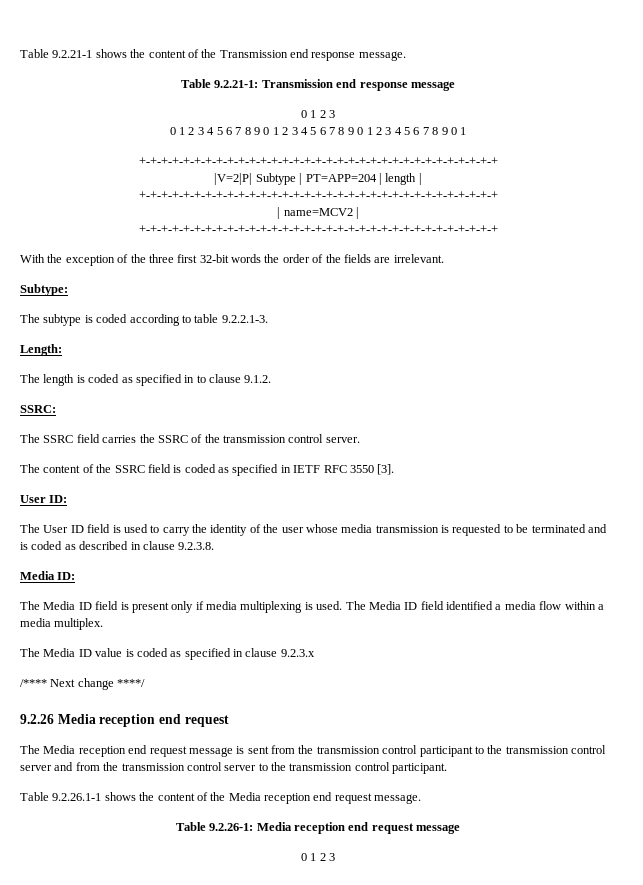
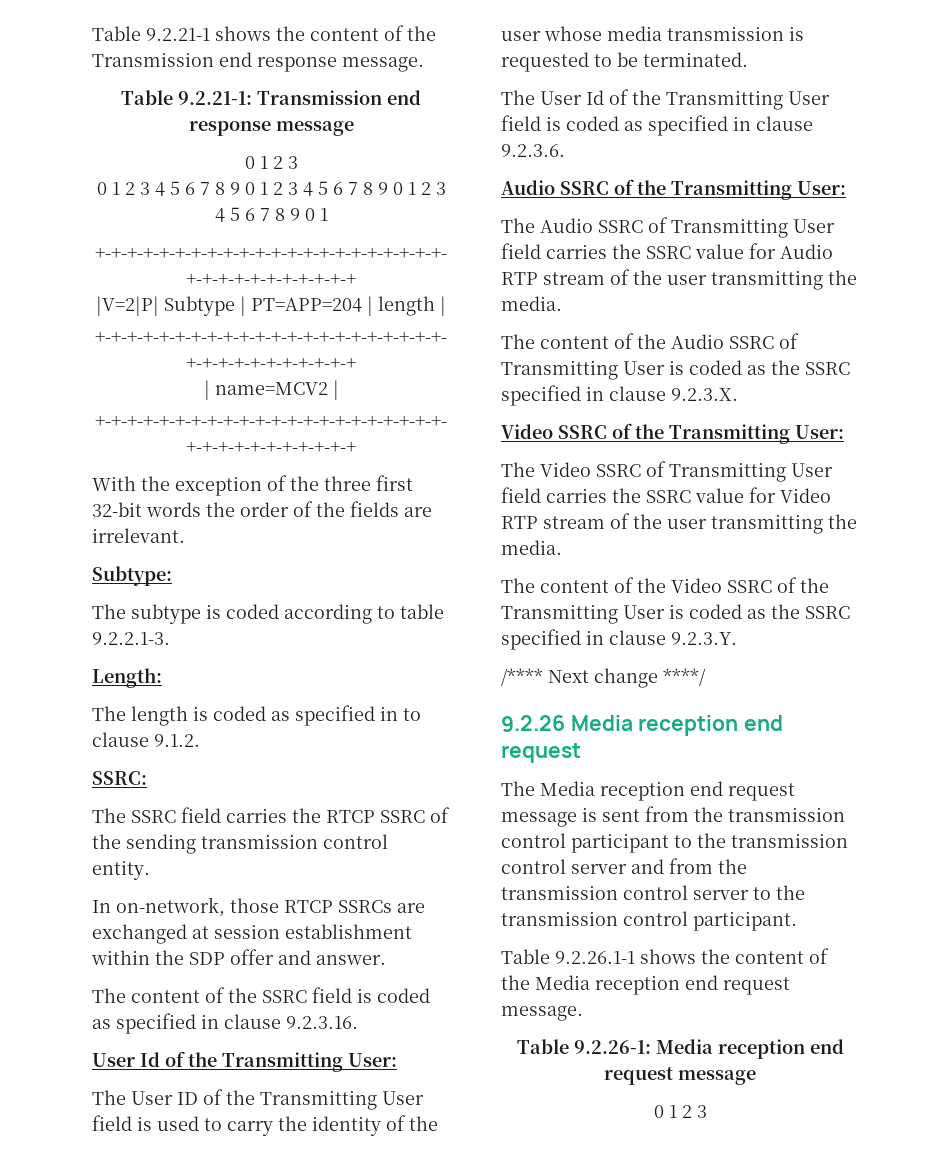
[157,434,360,443] SSRC of the transmission control server. -> [326,807,450,823] [92,834,388,854] [92,860,150,880] [92,897,425,917] [92,924,412,944] [91,949,386,965] RTCP SSRC of the sending transmission control entity. // In on-network, those RTCP SSRCs are exchanged at session establishment within the SDP offer and answer.
[293,464,395,475] [20,495,68,503] IETF RFC 3550 [3]. // User ID: -> [224,1014,358,1029] [92,1051,397,1072] clause 9.2.3.16. // User Id of the Transmitting User:
(84, 529) none -> [203,1089,424,1110] of the Transmitting User
[531,524,607,533] [20,541,215,550] [20,571,76,580] [20,601,604,613] [20,618,104,630] [20,648,315,660] terminated and is coded as described in clause 9.2.3.8. // Media ID: // The Media ID field is present only if media multiplexing is used. The Media ID field identified a media flow within a media multiplex. // The Media ID value is coded as specified in clause 9.2.3.x -> [643,52,748,67] [501,89,830,110] [501,115,813,136] [501,144,565,157] [501,179,846,200] [501,217,835,238] [501,243,833,259] [501,269,857,290] [501,296,562,311] [501,333,799,349] [501,360,850,380] [501,385,738,406] [501,423,844,444] [501,461,833,482] [501,487,831,503] [501,513,857,534] [501,540,562,555] [501,577,829,593] [501,604,850,624] [501,629,737,650] terminated. // The User Id of the Transmitting User field is coded as specified in clause 9.2.3.6. // Audio SSRC of the Transmitting User: // The Audio SSRC of Transmitting User field carries the SSRC value for Audio RTP stream of the user transmitting the media. // The content of the Audio SSRC of Transmitting User is coded as the SSRC specified in clause 9.2.3.X. // Video SSRC of the Transmitting User: // The Video SSRC of Transmitting User field carries the SSRC value for Video RTP stream of the user transmitting the media. // The content of the Video SSRC of the Transmitting User is coded as the SSRC specified in clause 9.2.3.Y.

